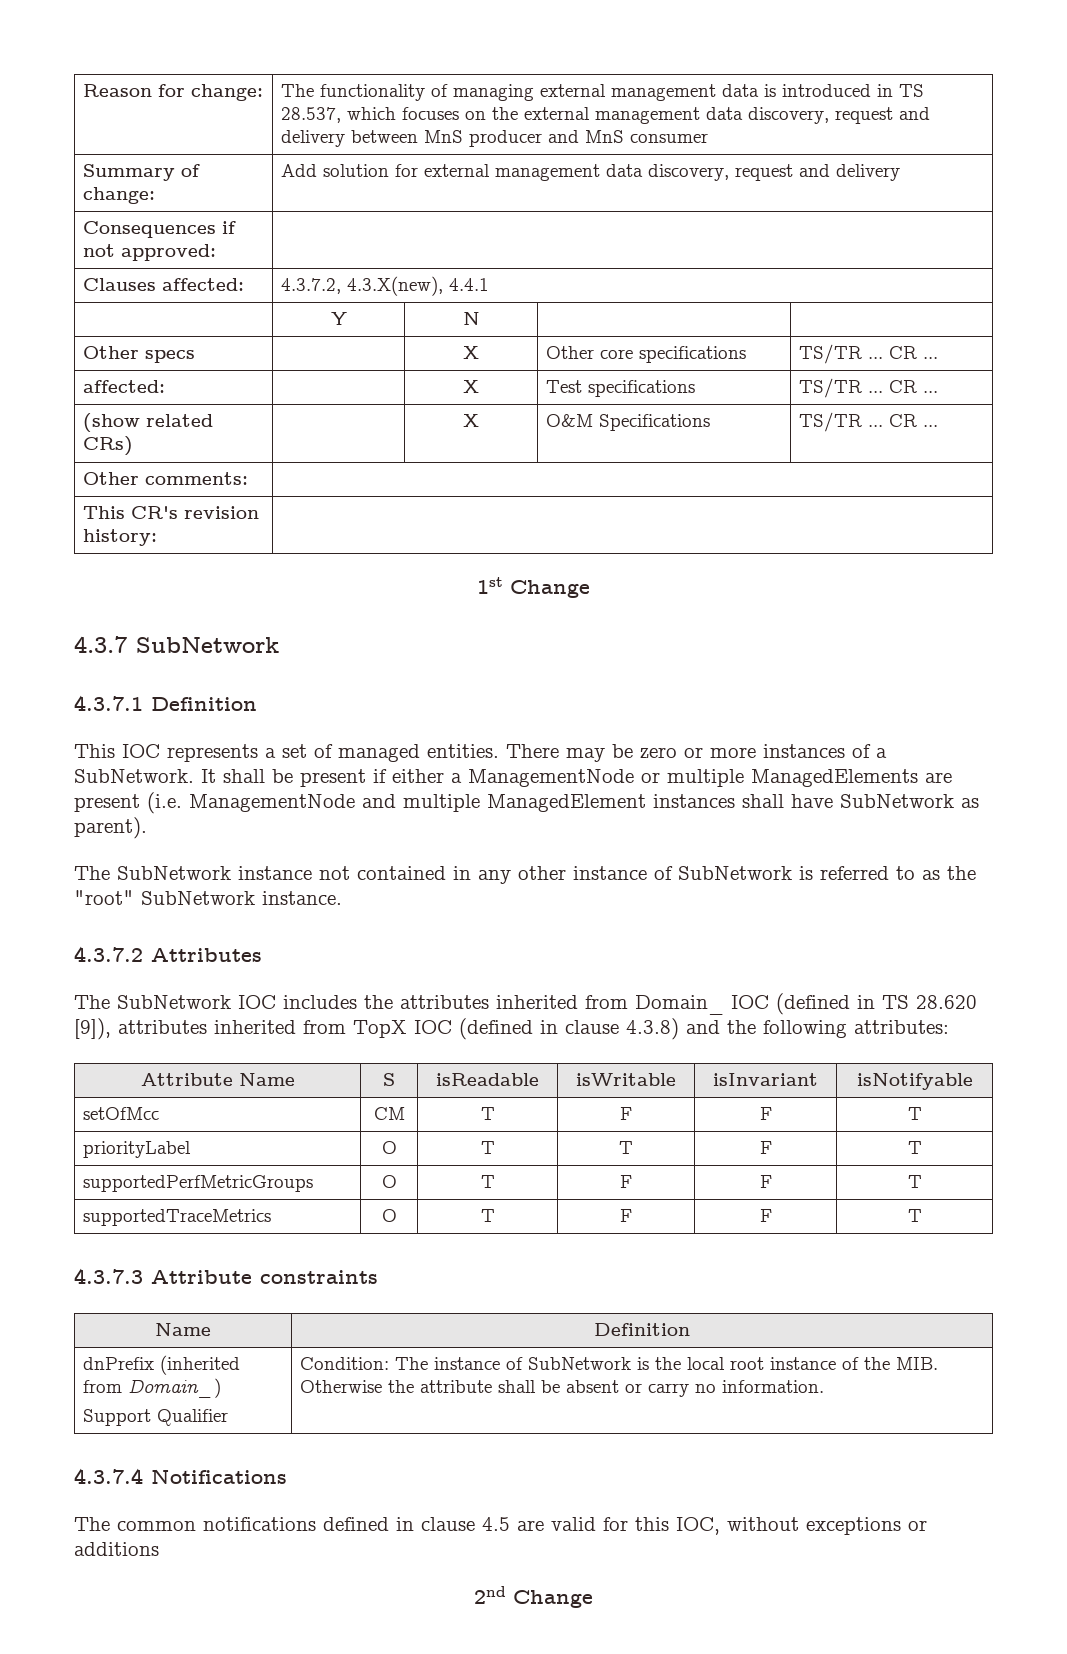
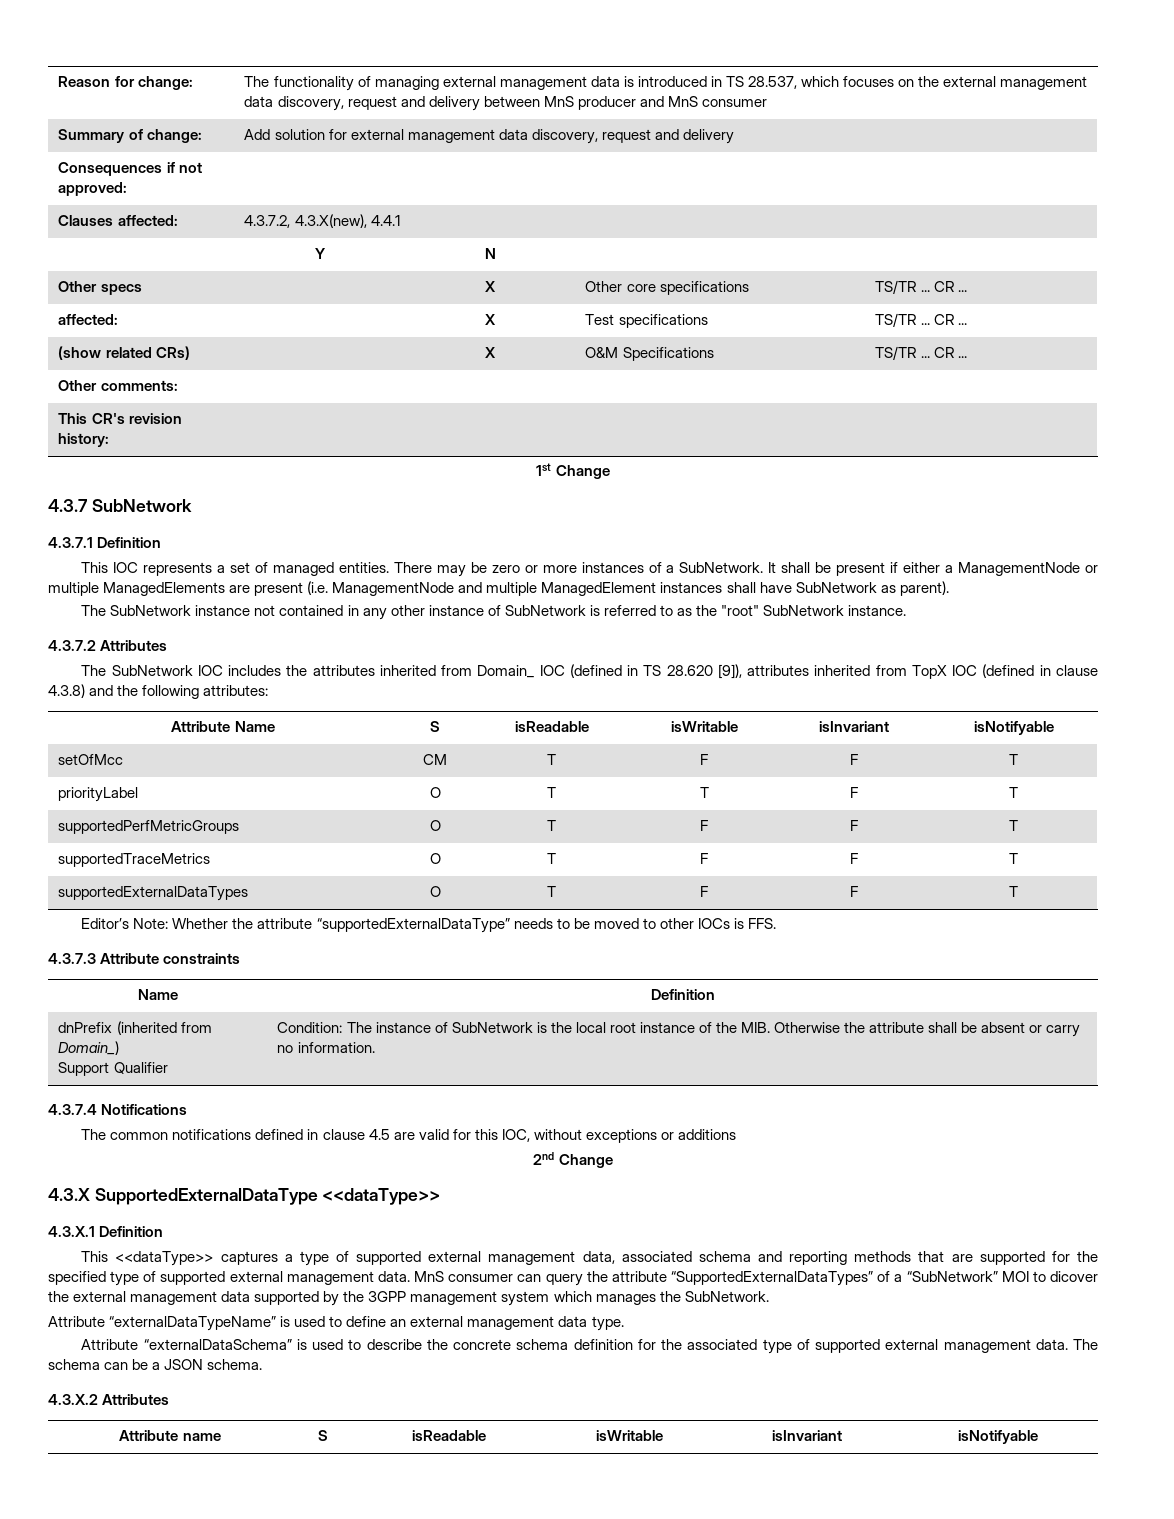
(922, 1215) none -> [58,886,249,901] [429,886,441,897] [547,886,556,897] [700,886,708,897] [849,886,858,897] [1009,886,1018,897] [81,918,776,933] // supportedExternalDataTypes | O | T | F | F | T // Editor’s Note: Whether the attribute “supportedExternalDataType” needs to be moved to other IOCs is FFS.
(593, 1599) none -> [48,1188,441,1205] [48,1226,164,1237] [81,1251,1098,1266] [48,1271,1098,1286] [48,1291,769,1306] [48,1316,624,1331] [81,1339,1099,1354] [48,1359,263,1370] [48,1394,170,1405] [119,1430,221,1441] [318,1430,328,1441] [411,1430,486,1441] [596,1430,663,1441] [772,1430,842,1441] [957,1430,1038,1444] // 4.3.X SupportedExternalDataType <<dataType>> // 4.3.X.1 Definition // This <<dataType>> captures a type of supported external management data, associated schema and reporting methods that are supported for the specified type of supported external management data. MnS consumer can query the attribute “SupportedExternalDataTypes” of a “SubNetwork” MOI to dicover the external management data supported by the 3GPP management system which manages the SubNetwork. // Attribute “externalDataTypeName” is used to define an external management data type. // Attribute “externalDataSchema” is used to describe the concrete schema definition for the associated type of supported external management data. The schema can be a JSON schema. // 4.3.X.2 Attributes // Attribute name | S | isReadable | isWritable | isInvariant | isNotifyable

